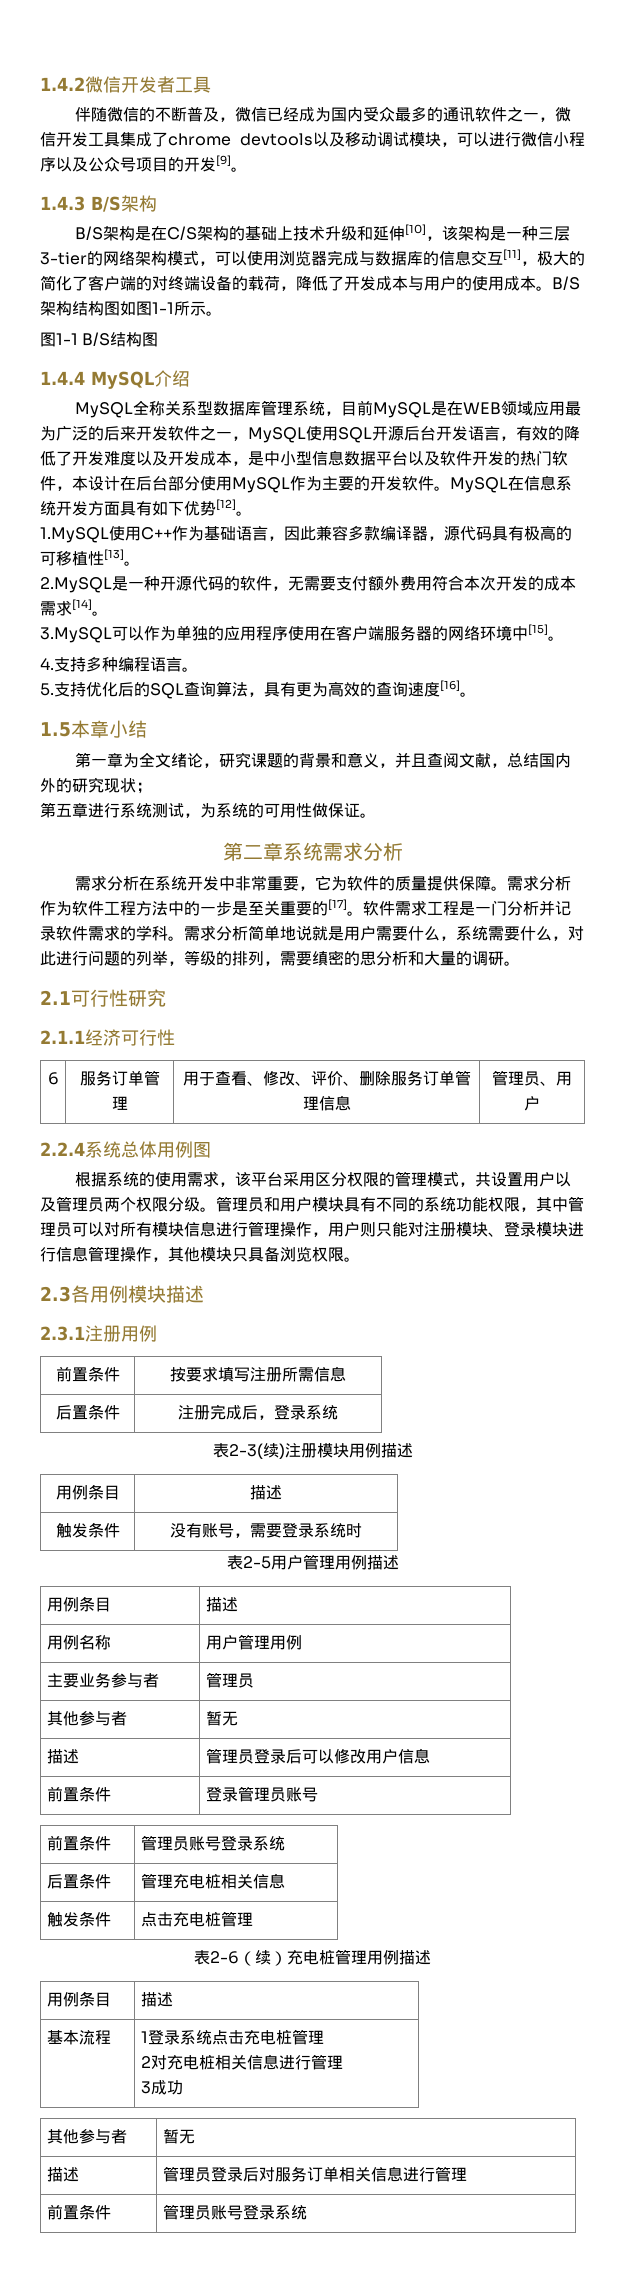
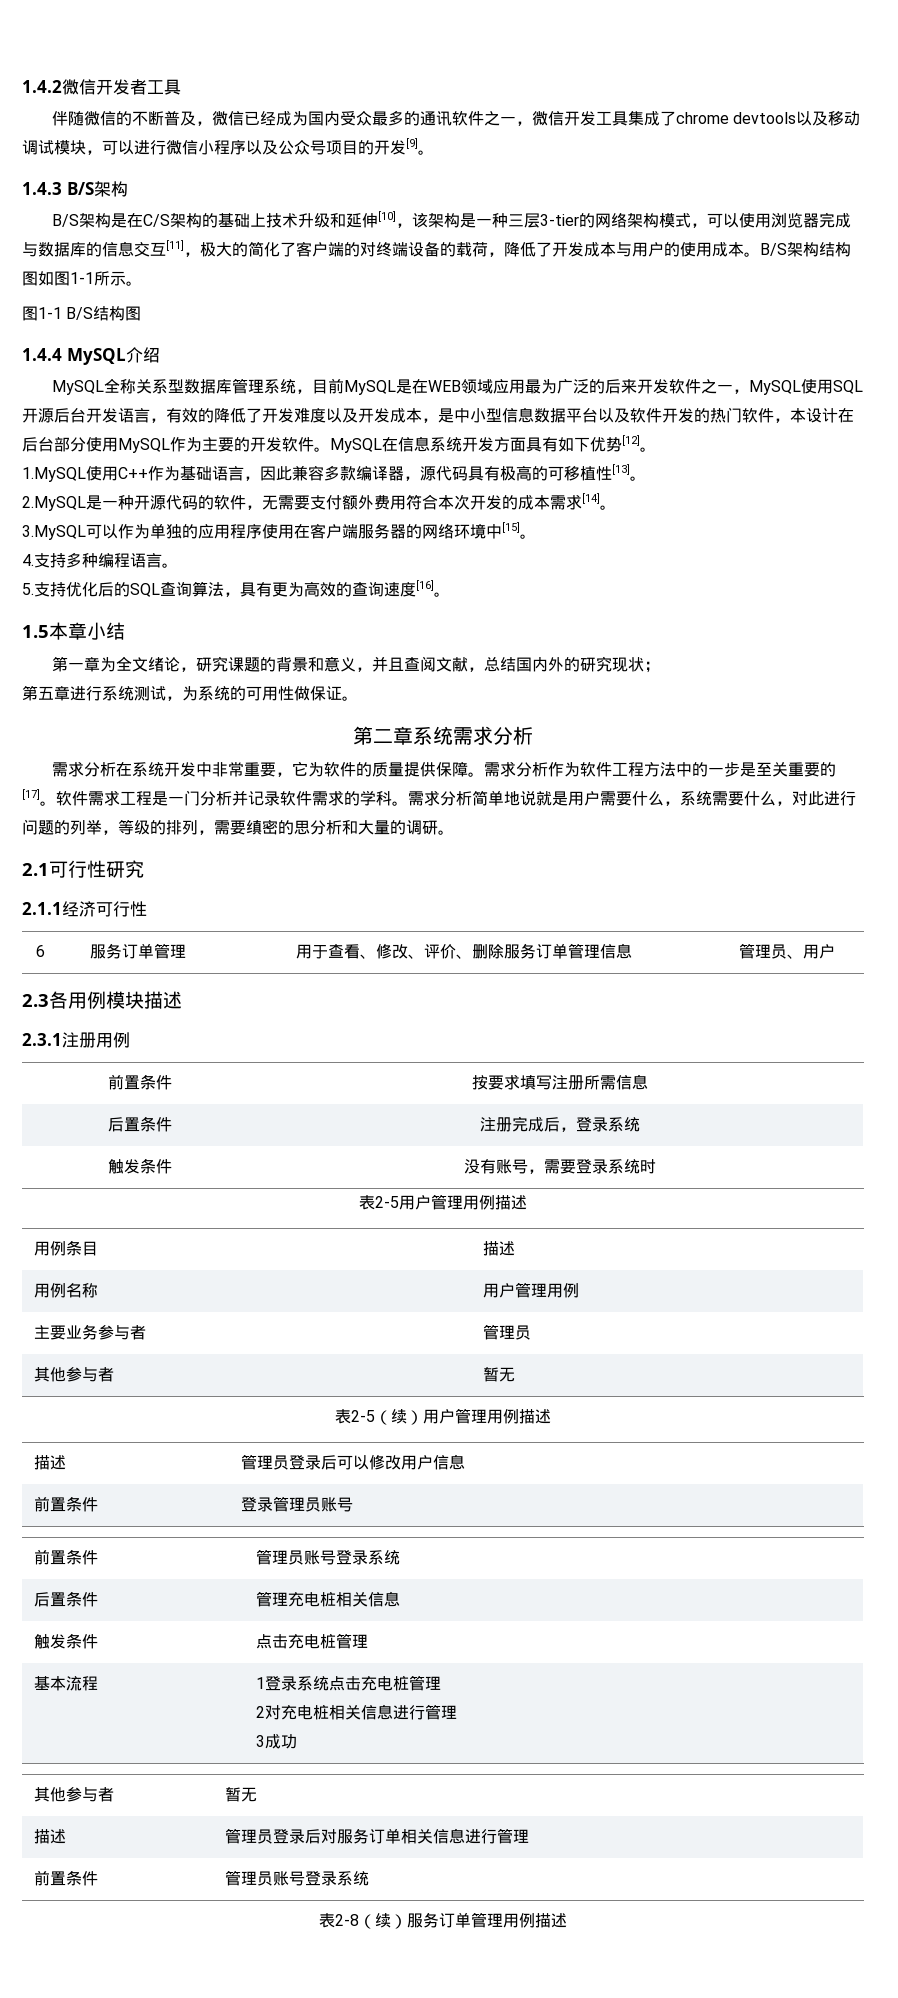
[40,1141,211,1158] [74,1171,571,1187] [40,1196,584,1212] [40,1221,584,1237] [40,1246,360,1262] // 2.2.4系统总体用例图 // 根据系统的使用需求，该平台采用区分权限的管理模式，共设置用户以及管理员两个权限分级。管理员和用户模块具有不同的系统功能权限，其中管理员可以对所有模块信息进行管理操作，用户则只能对注册模块、登录模块进行信息管理操作，其他模块只具备浏览权限。 -> (835, 951) none
[212,1443,413,1459] [55,1484,120,1500] [250,1485,282,1500] // 表2-3(续)注册模块用例描述 // 用例条目 | 描述 -> (640, 1124) none
(238, 1718) none -> [335,1408,551,1425] // 表2-5（续）用户管理用例描述
[194,1949,431,1966] [46,1991,111,2007] [140,1992,173,2007] // 表2-6（续）充电桩管理用例描述 // 用例条目 | 描述 -> (368, 1641) none
(307, 2212) none -> [319,1912,567,1929] // 表2-8（续）服务订单管理用例描述

